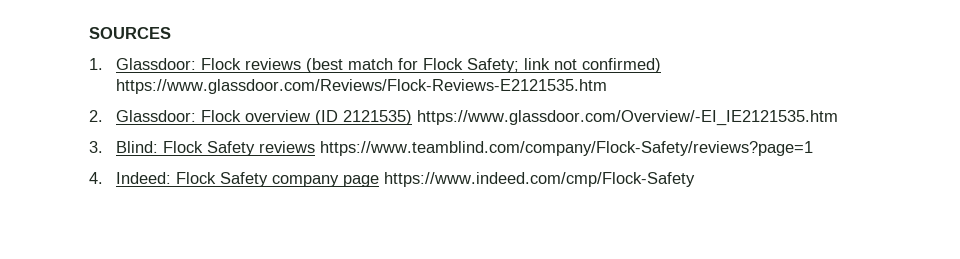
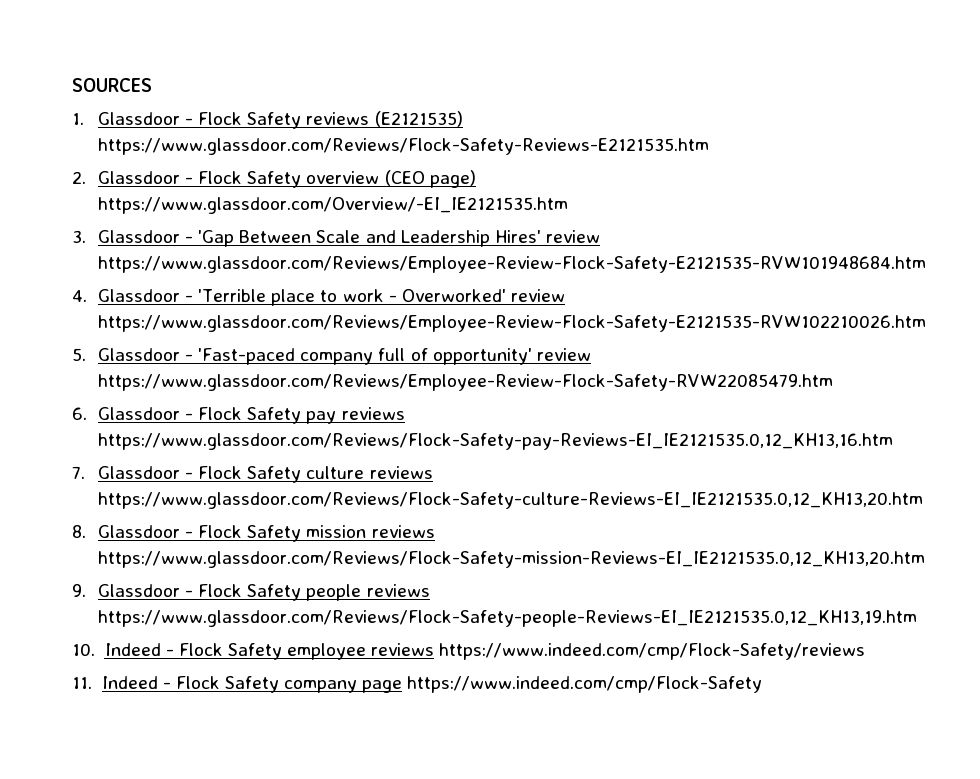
[116,58,662,73] [116,79,608,94] [89,110,839,126] [89,141,814,156] [89,172,172,184] Glassdoor: Flock reviews (best match for Flock Safety; link not confirmed) https://www.glassdoor.com/Reviews/Flock-Reviews-E2121535.htm // 2. Glassdoor: Flock overview (ID 2121535) https://www.glassdoor.com/Overview/-EI_IE2121535.htm // 3. Blind: Flock Safety reviews https://www.teamblind.com/company/Flock-Safety/reviews?page=1 // 4. Indeed: -> [97,111,463,129] [97,138,709,155] [72,170,476,188] [97,197,568,214] [72,230,600,247] [97,256,926,273] [72,289,565,306] [97,315,926,332] [72,348,591,365] [97,374,833,391] [72,407,405,424] [97,433,893,450] [72,466,433,483] [97,492,923,509] [72,525,435,542] [97,551,925,568] [72,584,430,601] [97,610,917,627] [72,643,866,660] [72,676,171,689] Glassdoor - Flock Safety reviews (E2121535) https://www.glassdoor.com/Reviews/Flock-Safety-Reviews-E2121535.htm // 2. Glassdoor - Flock Safety overview (CEO page) https://www.glassdoor.com/Overview/-EI_IE2121535.htm // 3. Glassdoor - 'Gap Between Scale and Leadership Hires' review https://www.glassdoor.com/Reviews/Employee-Review-Flock-Safety-E2121535-RVW101948684.htm // 4. Glassdoor - 'Terrible place to work - Overworked' review https://www.glassdoor.com/Reviews/Employee-Review-Flock-Safety-E2121535-RVW102210026.htm // 5. Glassdoor - 'Fast-paced company full of opportunity' review https://www.glassdoor.com/Reviews/Employee-Review-Flock-Safety-RVW22085479.htm // 6. Glassdoor - Flock Safety pay reviews https://www.glassdoor.com/Reviews/Flock-Safety-pay-Reviews-EI_IE2121535.0,12_KH13,16.htm // 7. Glassdoor - Flock Safety culture reviews https://www.glassdoor.com/Reviews/Flock-Safety-culture-Reviews-EI_IE2121535.0,12_KH13,20.htm // 8. Glassdoor - Flock Safety mission reviews https://www.glassdoor.com/Reviews/Flock-Safety-mission-Reviews-EI_IE2121535.0,12_KH13,20.htm // 9. Glassdoor - Flock Safety people reviews https://www.glassdoor.com/Reviews/Flock-Safety-people-Reviews-EI_IE2121535.0,12_KH13,19.htm // 10. Indeed - Flock Safety employee reviews https://www.indeed.com/cmp/Flock-Safety/reviews // 11. Indeed -

